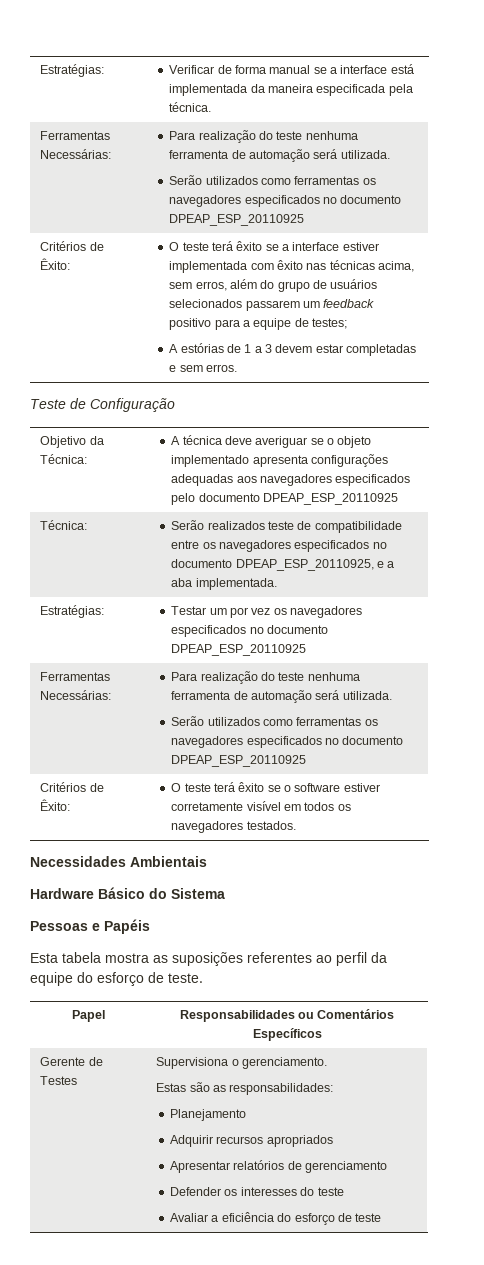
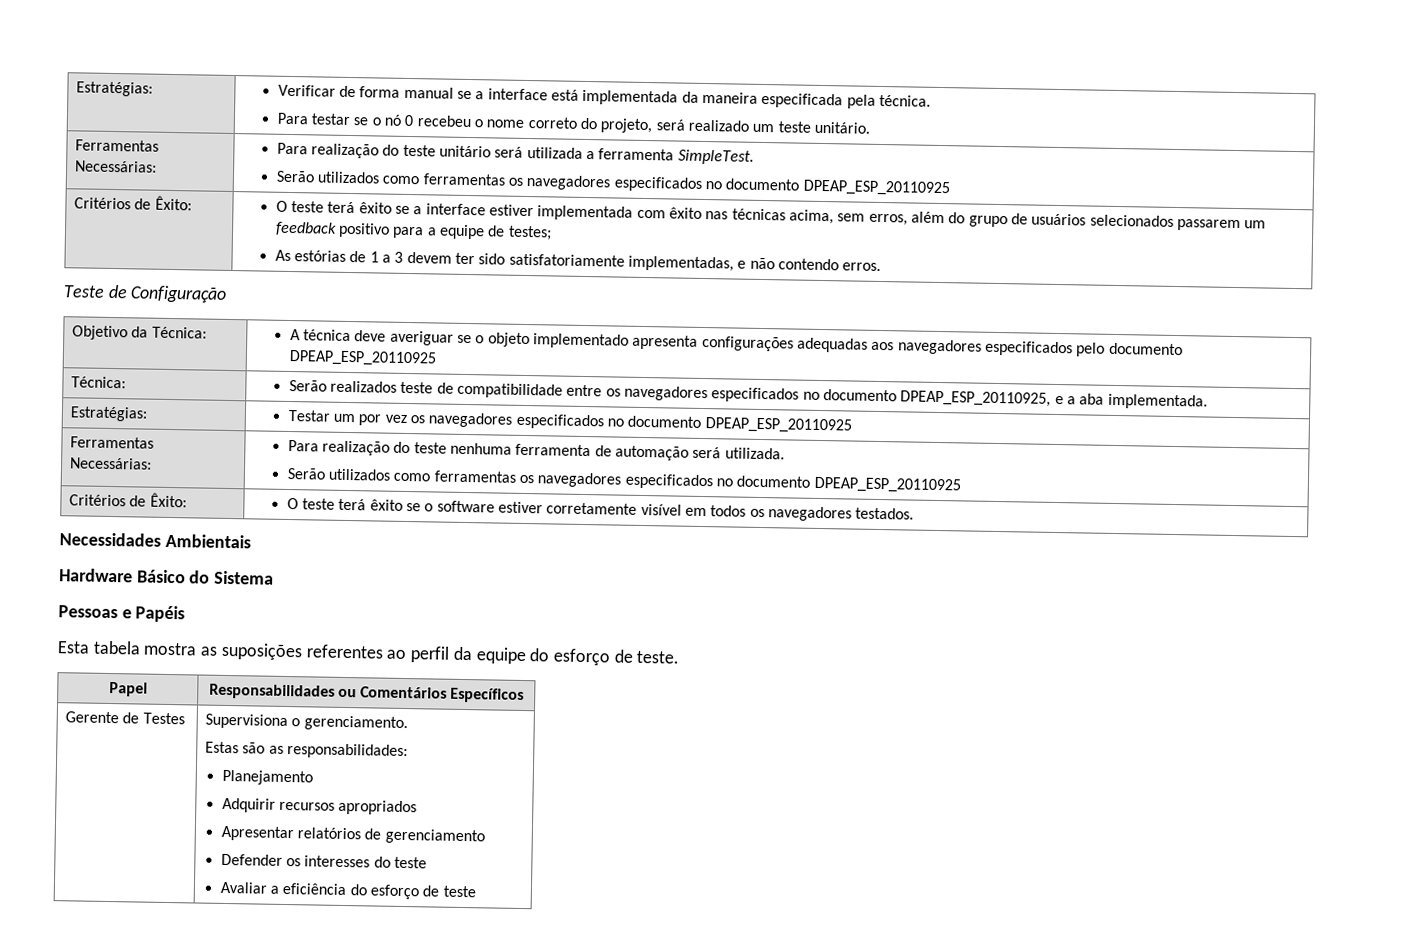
[40,131,111,140] [40,149,112,159] [169,130,358,143] [169,149,390,162] // Ferramentas Necessárias: | Para realização do teste nenhuma ferramenta de automação será utilizada. -> [276,112,870,134] [74,139,159,152] [74,160,157,173] [276,142,754,165] // Para testar se o nó 0 recebeu o nome correto do projeto, será realizado um teste unitário. // Ferramentas Necessárias: | Para realização do teste unitário será utilizada a ferramenta SimpleTest.
[169,344,179,353] A -> [274,249,291,262] As
[315,344,417,356] [169,365,203,372] estar completadas e sem -> [455,252,839,272] ter sido satisfatoriamente implementadas, e não contendo

